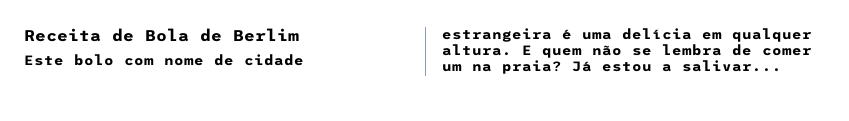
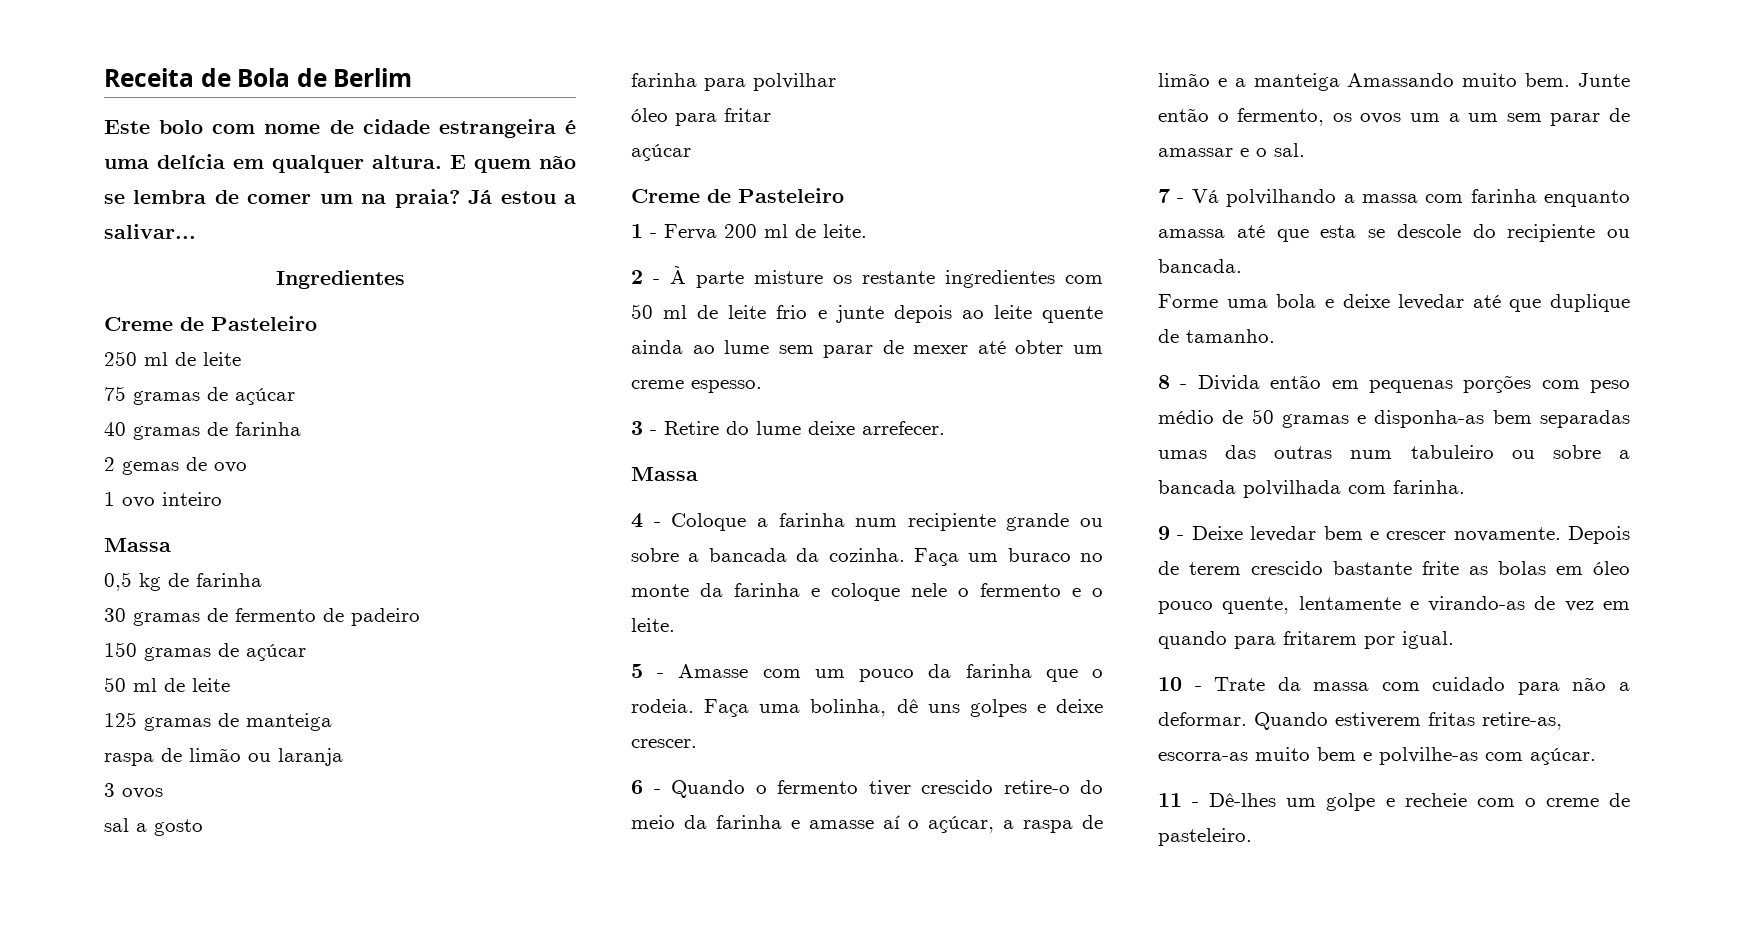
(782, 66) none -> [275,270,405,289] [104,316,317,331] [104,351,241,366] [104,386,295,405] [104,422,301,440] [104,457,247,475] [104,492,222,508] [104,538,171,552] [104,572,262,591] [104,608,420,626] [104,642,306,661] [104,677,230,692] [104,712,332,731] [104,748,343,766] [104,783,163,799] [104,818,203,836] [631,73,836,91] [631,108,771,126] [631,144,691,161] [631,188,844,203] [631,224,867,240] [631,266,1103,288] [631,304,1103,323] [631,340,1103,358] [631,380,762,393] [631,421,945,435] [631,467,698,481] [631,513,1103,531] [631,548,1103,566] [631,583,1103,601] [631,618,675,632] [631,664,1103,682] [631,699,1103,717] [631,739,697,748] [631,780,1103,798] [631,815,1103,833] [1158,73,1630,91] [1158,108,1630,126] [1158,143,1305,157] [1158,189,1630,207] [1158,224,1630,242] [1158,259,1242,273] [1158,294,1630,312] [1158,329,1275,343] [1158,375,1630,393] [1158,409,1630,428] [1158,445,1630,459] [1158,480,1465,498] [1158,526,1630,544] [1158,561,1630,575] [1158,596,1630,614] [1158,631,1454,649] [1158,677,1630,695] [1158,712,1562,730] [1158,747,1596,765] [1158,793,1630,811] [1158,828,1252,846] // Ingredientes // Creme de Pasteleiro // 250 ml de leite // 75 gramas de açúcar // 40 gramas de farinha // 2 gemas de ovo // 1 ovo inteiro // Massa // 0,5 kg de farinha // 30 gramas de fermento de padeiro // 150 gramas de açúcar // 50 ml de leite // 125 gramas de manteiga // raspa de limão ou laranja // 3 ovos // sal a gosto // farinha para polvilhar // óleo para fritar // açúcar // Creme de Pasteleiro // 1 - Ferva 200 ml de leite. // 2 - À parte misture os restante ingredientes com 50 ml de leite frio e junte depois ao leite quente ainda ao lume sem parar de mexer até obter um creme espesso. // 3 - Retire do lume deixe arrefecer. // Massa // 4 - Coloque a farinha num recipiente grande ou sobre a bancada da cozinha. Faça um buraco no monte da farinha e coloque nele o fermento e o leite. // 5 - Amasse com um pouco da farinha que o rodeia. Faça uma bolinha, dê uns golpes e deixe crescer. // 6 - Quando o fermento tiver crescido retire-o do meio da farinha e amasse aí o açúcar, a raspa de limão e a manteiga Amassando muito bem. Junte então o fermento, os ovos um a um sem parar de amassar e o sal. // 7 - Vá polvilhando a massa com farinha enquanto amassa até que esta se descole do recipiente ou bancada. // Forme uma bola e deixe levedar até que duplique de tamanho. // 8 - Divida então em pequenas porções com peso médio de 50 gramas e disponha-as bem separadas umas das outras num tabuleiro ou sobre a bancada polvilhada com farinha. // 9 - Deixe levedar bem e crescer novamente. Depois de terem crescido bastante frite as bolas em óleo pouco quente, lentamente e virando-as de vez em quando para fritarem por igual. // 10 - Trate da massa com cuidado para não a deformar. Quando estiverem fritas retire-as, escorra-as muito bem e polvilhe-as com açúcar. // 11 - Dê-lhes um golpe e recheie com o creme de pasteleiro.

